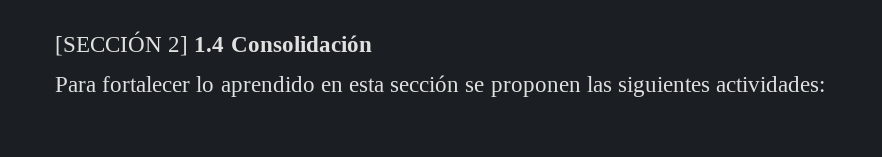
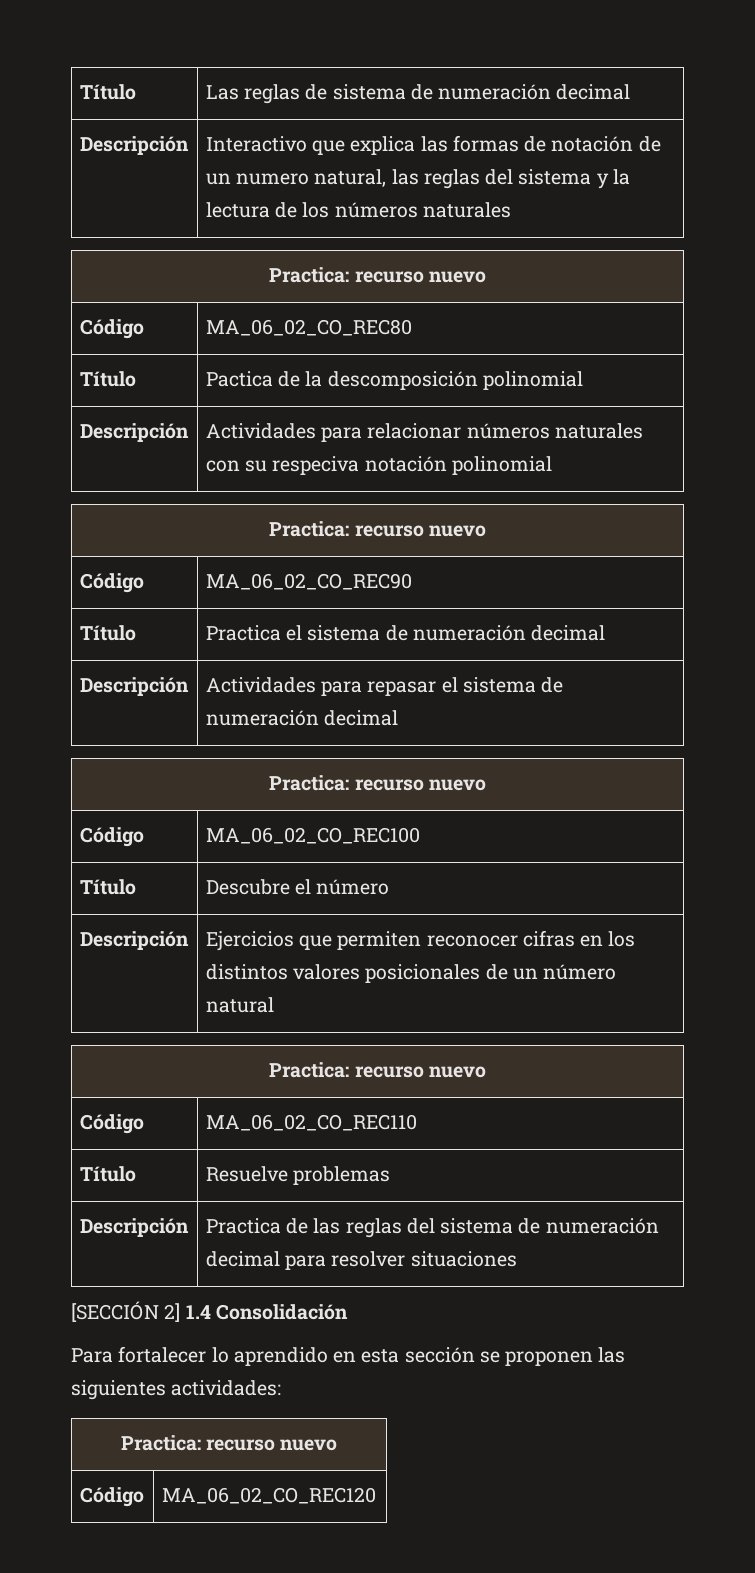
(55, 43) none -> [79,84,136,100] [205,84,631,104] [79,136,189,155] [205,135,661,155] [205,169,631,189] [205,202,511,218] [269,267,486,283] [79,319,144,339] [205,319,412,336] [79,371,136,387] [205,371,583,390] [79,423,189,442] [205,423,643,442] [205,456,552,475] [269,521,486,537] [79,573,144,593] [205,573,412,590] [79,625,136,641] [205,625,606,641] [79,677,189,696] [205,677,564,696] [205,710,399,726] [269,775,486,791] [79,827,144,847] [205,827,420,844] [79,879,136,895] [205,879,390,895] [79,931,189,950] [205,930,636,951] [205,964,617,983] [205,997,274,1013] [269,1062,486,1078] [79,1114,144,1134] [205,1114,417,1131] [79,1166,136,1182] [205,1166,391,1185] [79,1218,189,1237] [205,1218,659,1238] [205,1251,517,1270] Título | Las reglas de sistema de numeración decimal // Descripción | Interactivo que explica las formas de notación de un numero natural, las reglas del sistema y la lectura de los números naturales // Practica: recurso nuevo // Código | MA_06_02_CO_REC80 // Título | Pactica de la descomposición polinomial // Descripción | Actividades para relacionar números naturales con su respeciva notación polinomial // Practica: recurso nuevo // Código | MA_06_02_CO_REC90 // Título | Practica el sistema de numeración decimal // Descripción | Actividades para repasar el sistema de numeración decimal // Practica: recurso nuevo // Código | MA_06_02_CO_REC100 // Título | Descubre el número // Descripción | Ejercicios que permiten reconocer cifras en los distintos valores posicionales de un número natural // Practica: recurso nuevo // Código | MA_06_02_CO_REC110 // Título | Resuelve problemas // Descripción | Practica de las reglas del sistema de numeración decimal para resolver situaciones //
(826, 84) none -> [120,1435,338,1451] [79,1487,144,1507] [161,1487,376,1504] // Practica: recurso nuevo // Código | MA_06_02_CO_REC120

